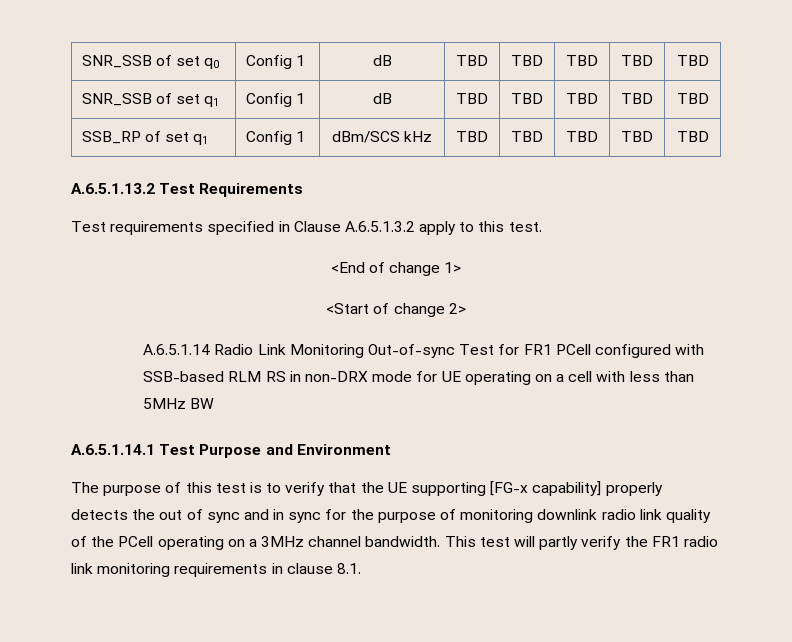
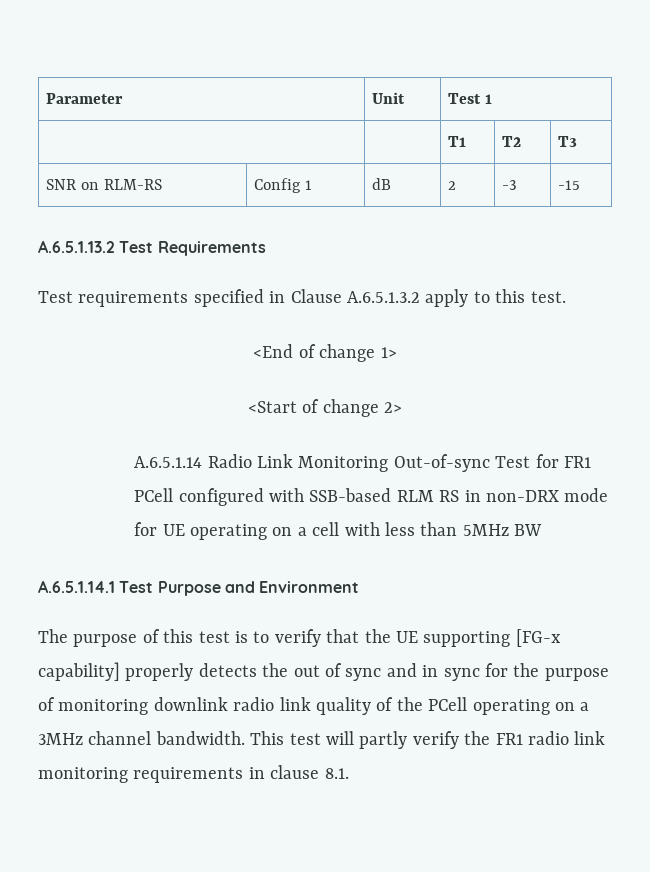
[81,55,220,69] [245,55,306,69] [372,55,392,66] [456,55,488,66] [511,55,543,66] [566,55,598,66] [621,55,653,66] [676,55,709,66] [81,93,220,107] [245,93,306,107] [372,93,392,104] [456,93,488,104] [511,93,543,104] [566,93,598,104] [621,93,653,104] [676,93,709,104] [81,131,209,145] [245,131,306,145] [331,131,433,143] [456,131,488,142] [511,131,543,142] [566,131,598,142] [621,131,653,142] [676,131,709,142] SNR_SSB of set q0 | Config 1 | dB | TBD | TBD | TBD | TBD | TBD // SNR_SSB of set q1 | Config 1 | dB | TBD | TBD | TBD | TBD | TBD // SSB_RP of set q1 | Config 1 | dBm/SCS kHz | TBD | TBD | TBD | TBD | TBD -> [46,93,124,104] [372,92,406,104] [448,93,493,104] [448,136,467,147] [502,136,522,147] [558,136,578,147] [46,179,162,190] [254,178,313,193] [372,178,392,190] [448,181,457,190] [502,180,518,190] [558,180,581,190] Parameter | Unit | Test 1 // | | T1 | T2 | T3 // SNR on RLM-RS | Config 1 | dB | 2 | -3 | -15

